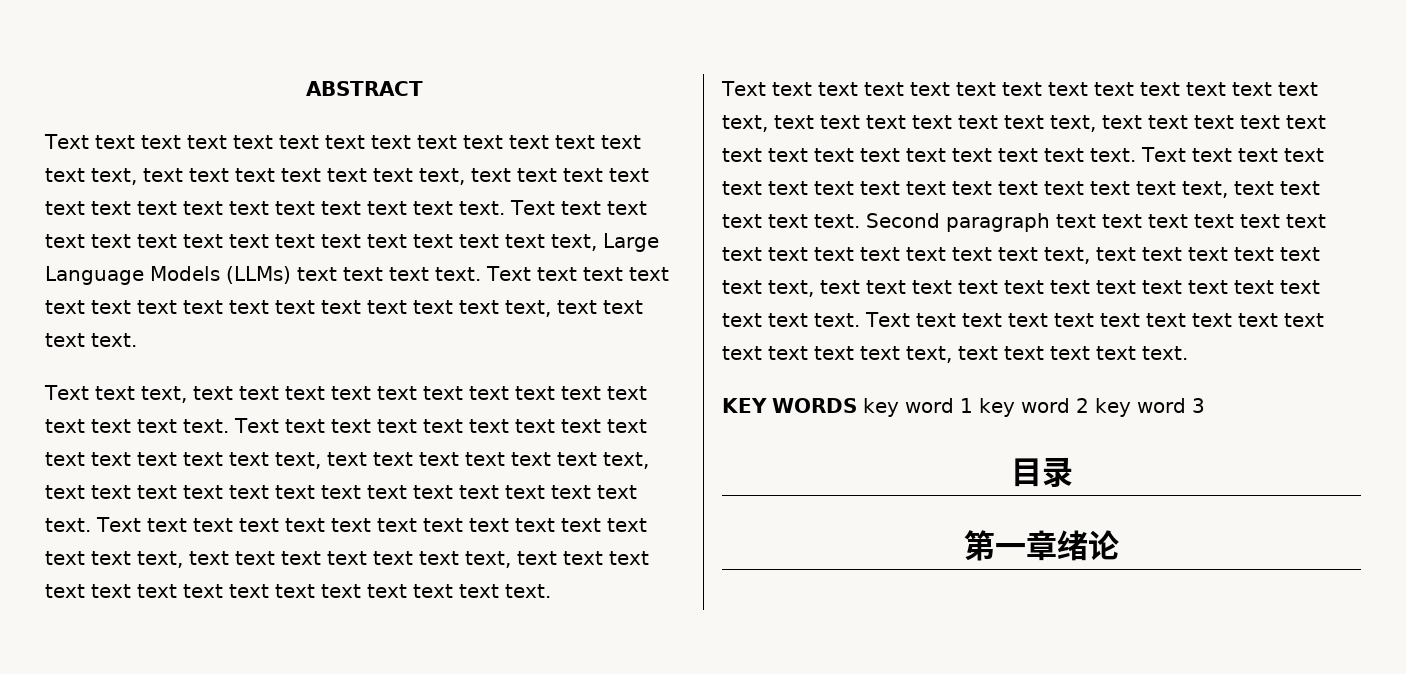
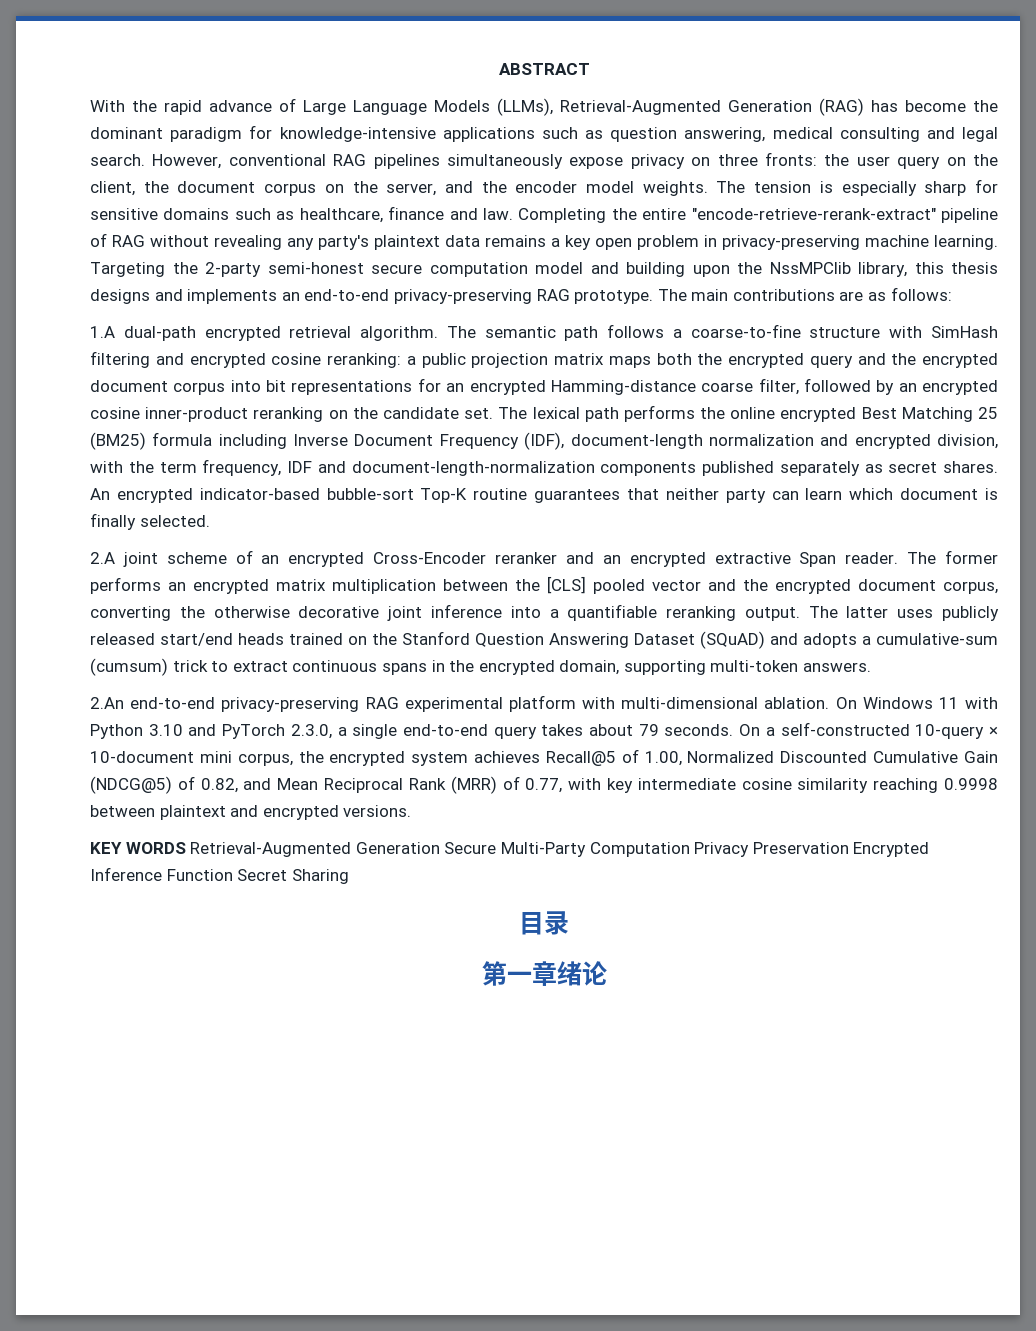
[44,134,641,149] [45,168,649,185] [45,200,647,215] [45,233,659,252] [45,266,669,285] [45,300,643,317] [45,333,137,347] [44,385,647,403] [45,418,647,433] [45,452,649,469] [45,485,637,499] [45,517,647,532] [45,551,649,568] [45,584,551,598] [721,81,1318,96] [722,115,1326,132] [722,147,1324,162] [722,181,1320,198] [722,213,1326,232] [722,247,1320,264] [722,280,1320,297] [722,312,1324,327] [722,346,1188,363] [722,398,1205,417] Text text text text text text text text text text text text text text text, text text text text text text text, text text text text text text text text text text text text text text. Text text text text text text text text text text text text text text text, Large Language Models (LLMs) text text text text. Text text text text text text text text text text text text text text text, text text text text. // Text text text, text text text text text text text text text text text text text text. Text text text text text text text text text text text text text text text, text text text text text text text, text text text text text text text text text text text text text text. Text text text text text text text text text text text text text text text, text text text text text text text, text text text text text text text text text text text text text text. // Text text text text text text text text text text text text text text, text text text text text text text, text text text text text text text text text text text text text text. Text text text text text text text text text text text text text text text, text text text text text. Second paragraph text text text text text text text text text text text text text text, text text text text text text text, text text text text text text text text text text text text text text. Text text text text text text text text text text text text text text text, text text text text text. // KEY WORDS key word 1 key word 2 key word 3 -> [90,98,998,116] [90,125,998,142] [90,152,998,169] [90,179,999,196] [90,206,998,223] [90,233,998,250] [90,262,998,277] [90,287,952,304] [90,324,998,341] [90,351,998,368] [90,378,999,395] [90,405,998,422] [90,432,999,450] [90,459,998,476] [90,488,999,503] [90,513,210,530] [90,550,999,567] [90,576,998,594] [90,604,1000,621] [90,631,998,649] [90,658,872,676] [90,695,998,712] [90,722,999,739] [90,749,998,766] [90,776,998,794] [90,805,412,820] [90,842,930,857] [90,867,349,884] With the rapid advance of Large Language Models (LLMs), Retrieval-Augmented Generation (RAG) has become the dominant paradigm for knowledge-intensive applications such as question answering, medical consulting and legal search. However, conventional RAG pipelines simultaneously expose privacy on three fronts: the user query on the client, the document corpus on the server, and the encoder model weights. The tension is especially sharp for sensitive domains such as healthcare, finance and law. Completing the entire "encode-retrieve-rerank-extract" pipeline of RAG without revealing any party's plaintext data remains a key open problem in privacy-preserving machine learning. Targeting the 2-party semi-honest secure computation model and building upon the NssMPClib library, this thesis designs and implements an end-to-end privacy-preserving RAG prototype. The main contributions are as follows: // 1.A dual-path encrypted retrieval algorithm. The semantic path follows a coarse-to-fine structure with SimHash filtering and encrypted cosine reranking: a public projection matrix maps both the encrypted query and the encrypted document corpus into bit representations for an encrypted Hamming-distance coarse filter, followed by an encrypted cosine inner-product reranking on the candidate set. The lexical path performs the online encrypted Best Matching 25 (BM25) formula including Inverse Document Frequency (IDF), document-length normalization and encrypted division, with the term frequency, IDF and document-length-normalization components published separately as secret shares. An encrypted indicator-based bubble-sort Top-K routine guarantees that neither party can learn which document is finally selected. // 2.A joint scheme of an encrypted Cross-Encoder reranker and an encrypted extractive Span reader. The former performs an encrypted matrix multiplication between the [CLS] pooled vector and the encrypted document corpus, converting the otherwise decorative joint inference into a quantifiable reranking output. The latter uses publicly released start/end heads trained on the Stanford Question Answering Dataset (SQuAD) and adopts a cumulative-sum (cumsum) trick to extract continuous spans in the encrypted domain, supporting multi-token answers. // 2.An end-to-end privacy-preserving RAG experimental platform with multi-dimensional ablation. On Windows 11 with Python 3.10 and PyTorch 2.3.0, a single end-to-end query takes about 79 seconds. On a self-constructed 10-query × 10-document mini corpus, the encrypted system achieves Recall@5 of 1.00, Normalized Discounted Cumulative Gain (NDCG@5) of 0.82, and Mean Reciprocal Rank (MRR) of 0.77, with key intermediate cosine similarity reaching 0.9998 between plaintext and encrypted versions. // KEY WORDS Retrieval-Augmented Generation Secure Multi-Party Computation Privacy Preservation Encrypted Inference Function Secret Sharing

